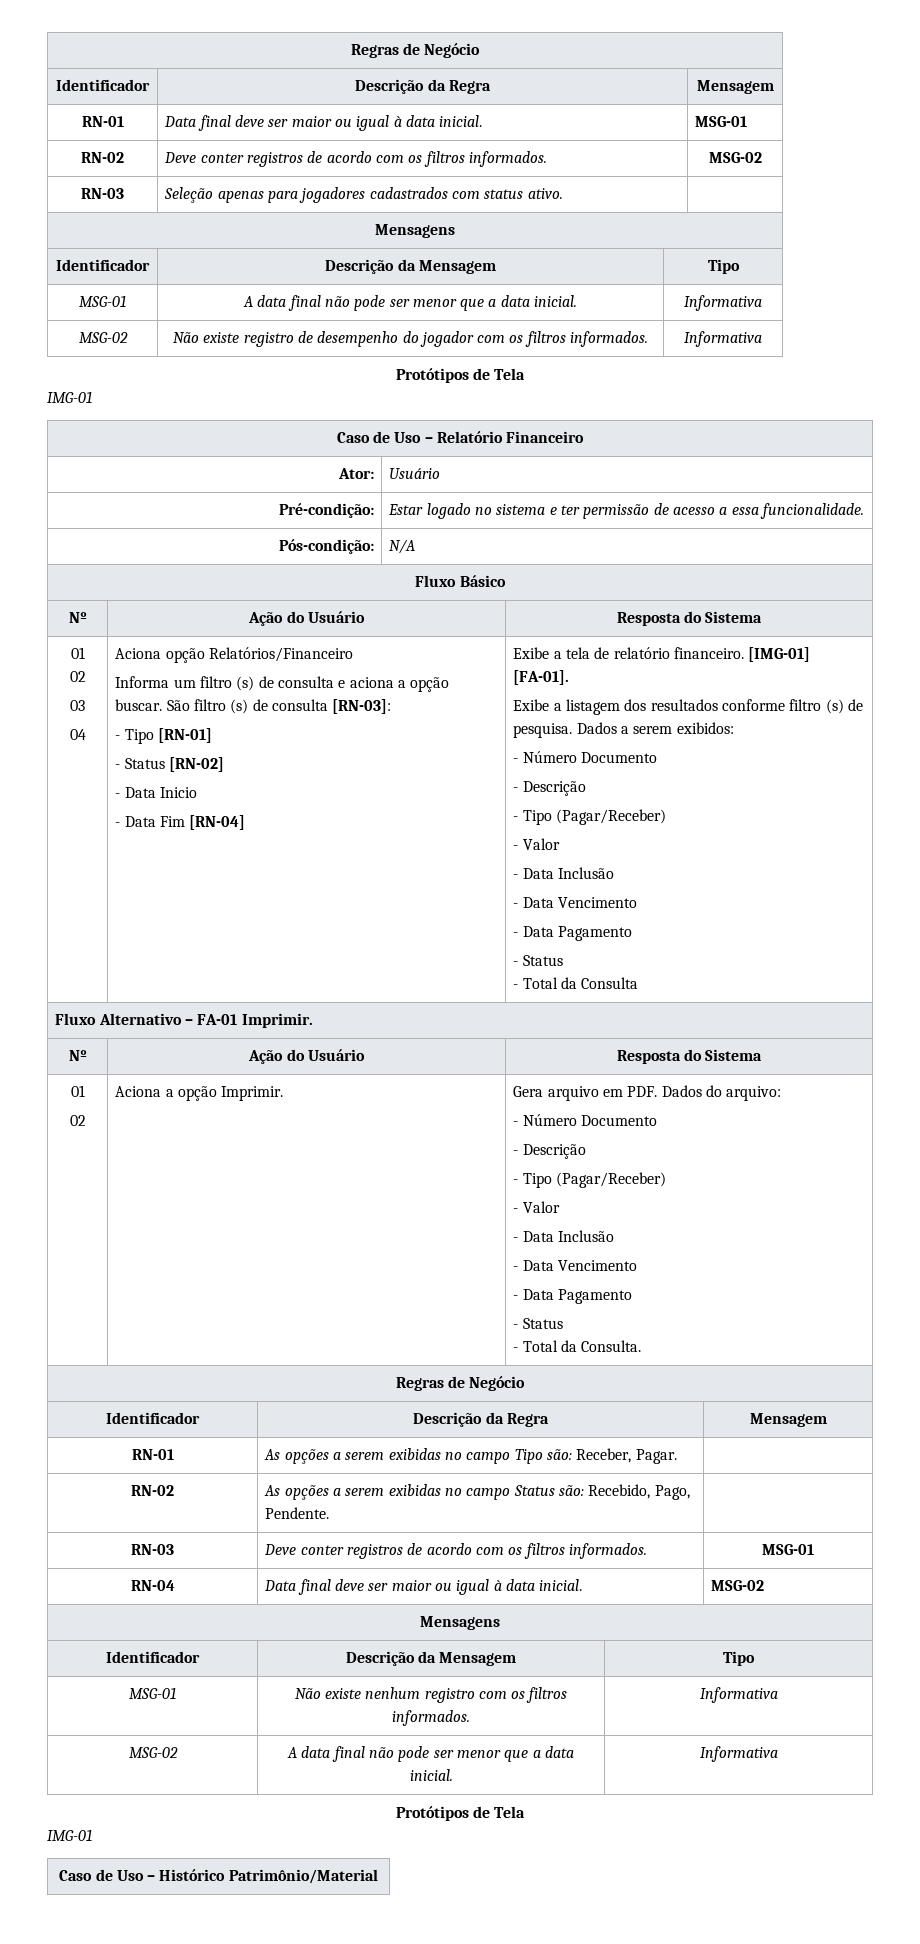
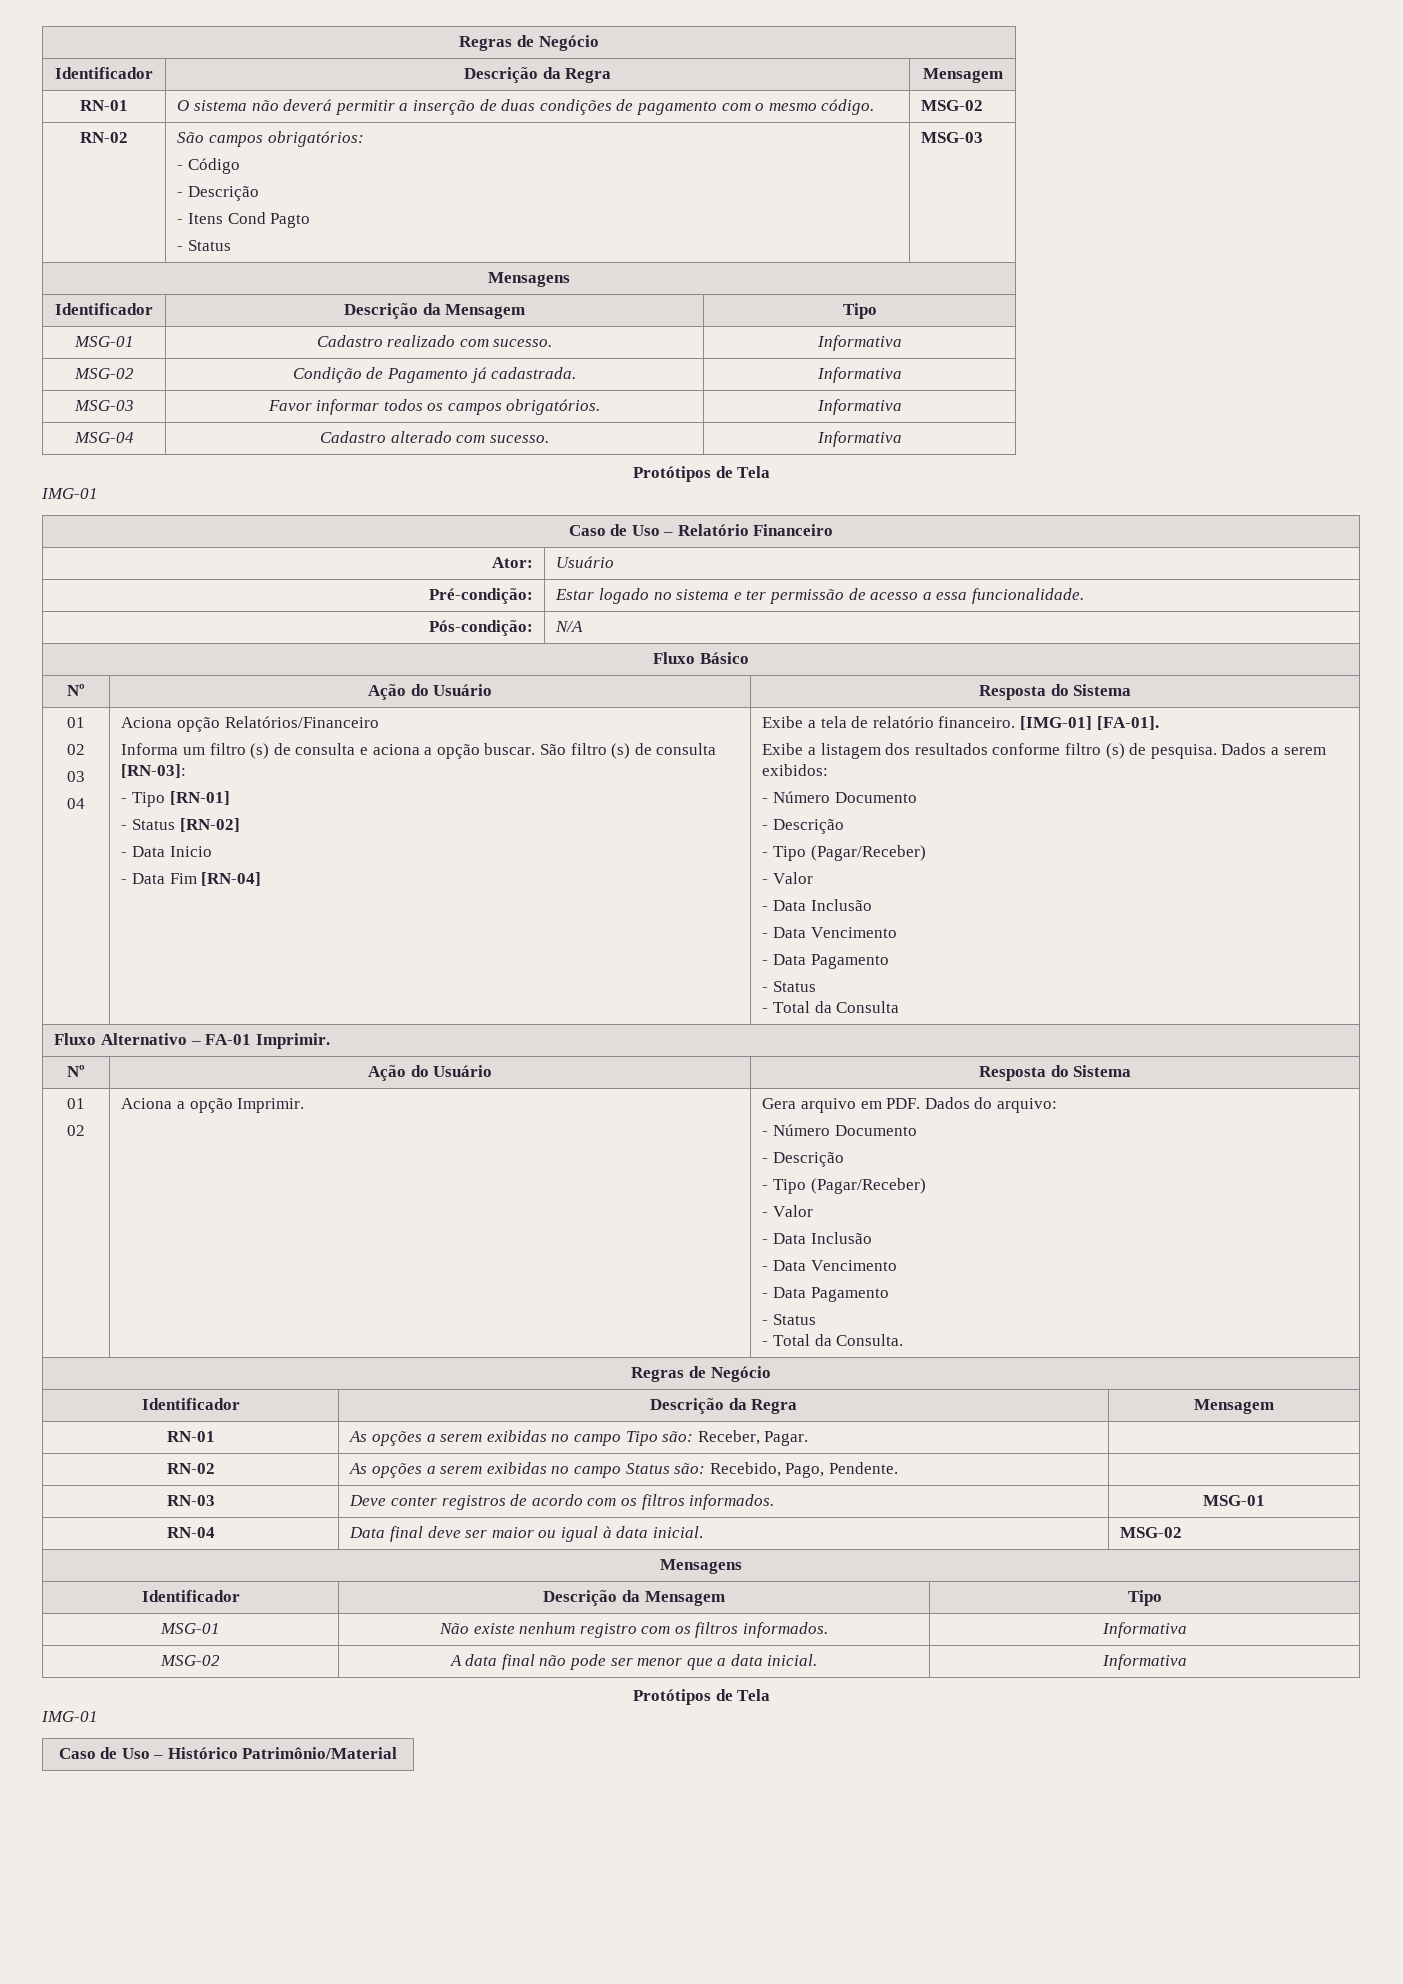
[350,43,481,58] [56,79,150,91] [355,79,491,94] [696,80,774,94] [81,116,124,127] [164,115,483,131] [695,116,748,127] [81,152,124,163] [164,151,547,167] [708,152,762,163] [81,188,124,199] [164,187,563,203] [375,224,455,238] [56,259,150,271] [325,259,496,274] [707,259,740,274] [79,295,126,307] [242,295,578,311] [684,295,762,311] [78,332,128,343] [172,331,649,347] Regras de Negócio // Identificador | Descrição da Regra | Mensagem // RN-01 | Data final deve ser maior ou igual à data inicial. | MSG-01 // RN-02 | Deve conter registros de acordo com os filtros informados. | MSG-02 // RN-03 | Seleção apenas para jogadores cadastrados com status ativo. | // Mensagens // Identificador | Descrição da Mensagem | Tipo // MSG-01 | A data final não pode ser menor que a data inicial. | Informativa // MSG-02 | Não existe registro de desempenho do jogador com os filtros informados. -> [459,35,599,51] [55,67,153,79] [463,67,612,83] [922,68,1003,83] [80,100,128,111] [177,99,875,115] [921,100,984,111] [80,132,128,143] [177,131,364,147] [177,158,241,174] [177,186,260,201] [177,212,311,228] [177,240,232,251] [921,132,984,143] [488,272,570,287] [55,303,153,315] [343,303,526,319] [842,303,877,319] [73,336,134,347] [316,335,553,347] [816,335,902,351] [73,368,134,379] [292,367,577,383] [816,367,902,383] [73,400,134,411] [267,399,601,415] [816,399,902,415] [73,432,134,443] [320,431,549,443] Regras de Negócio // Identificador | Descrição da Regra | Mensagem // RN-01 | O sistema não deverá permitir a inserção de duas condições de pagamento com o mesmo código. | MSG-02 // RN-02 | São campos obrigatórios: // - Código // - Descrição // - Itens Cond Pagto // - Status | MSG-03 // Mensagens // Identificador | Descrição da Mensagem | Tipo // MSG-01 | Cadastro realizado com sucesso. | Informativa // MSG-02 | Condição de Pagamento já cadastrada. | Informativa // MSG-03 | Favor informar todos os campos obrigatórios. | Informativa // MSG-04 | Cadastro alterado com sucesso.

